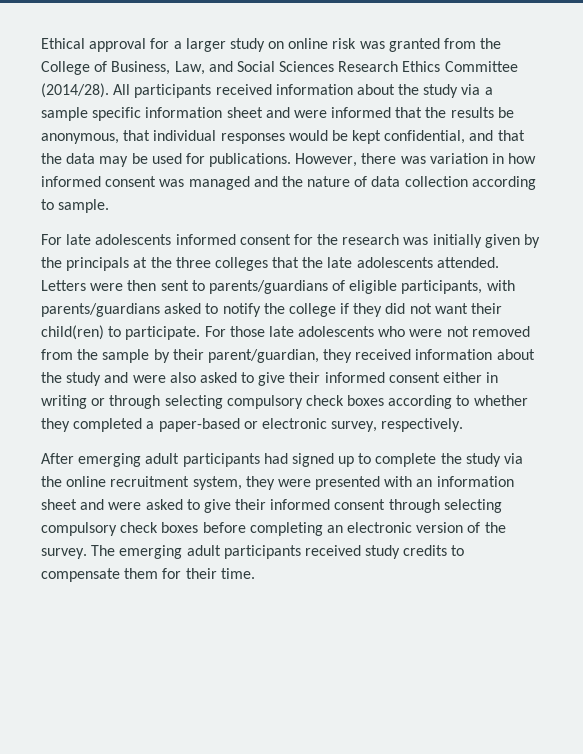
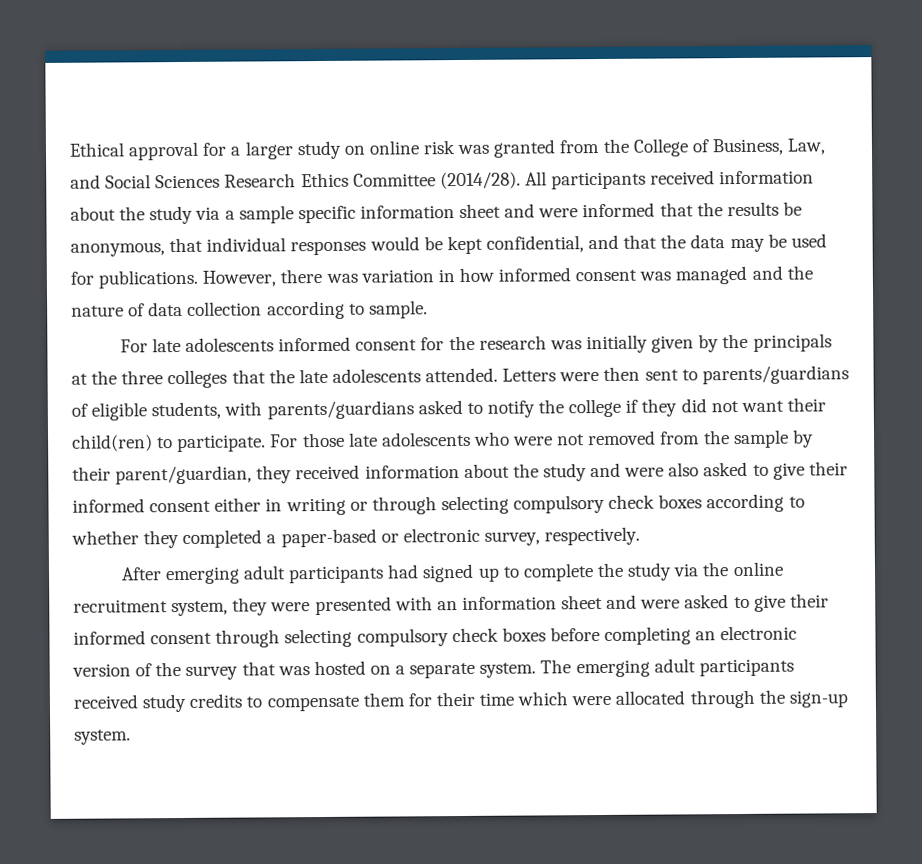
[401,280,483,294] participants, -> [151,401,222,420] students,
[41,548,87,559] survey. -> [185,660,537,680] survey that was hosted on a separate system.
[220,568,255,579] time. -> [479,689,848,709] [74,729,131,745] time which were allocated through the sign-up system.

